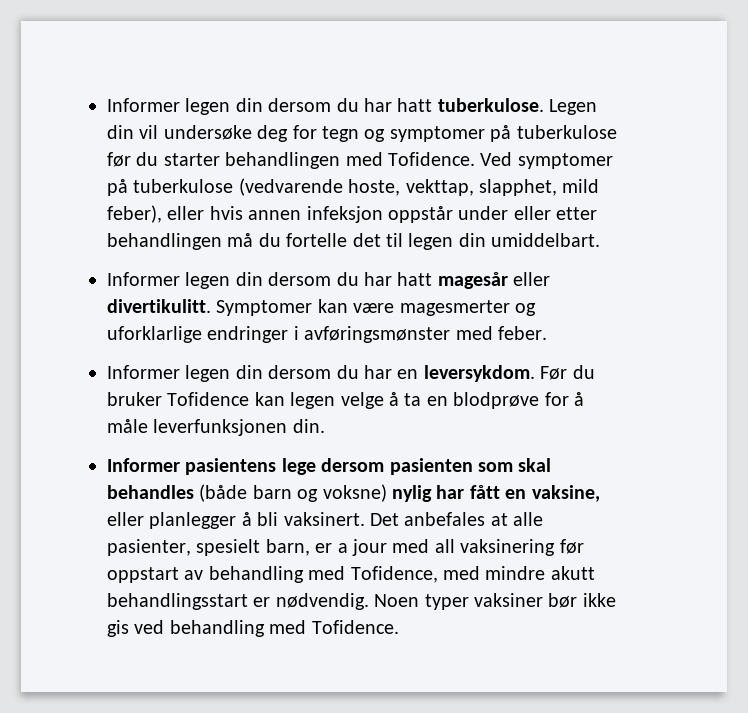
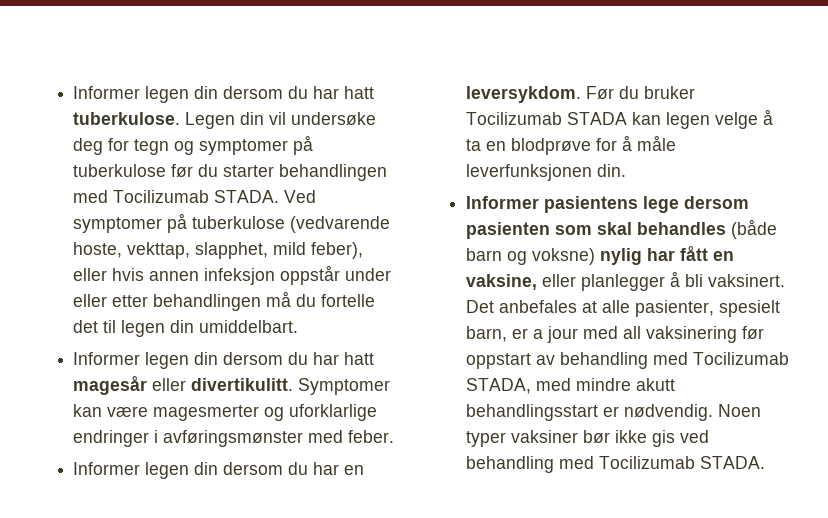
[388,152,475,166] Tofidence. -> [113,190,280,203] Tocilizumab STADA.
[167,392,250,406] Tofidence -> [466,112,628,125] Tocilizumab STADA
[350,566,438,583] Tofidence, -> [693,352,790,365] [466,378,532,394] Tocilizumab STADA,
[311,620,399,634] Tofidence. -> [599,456,766,469] Tocilizumab STADA.

